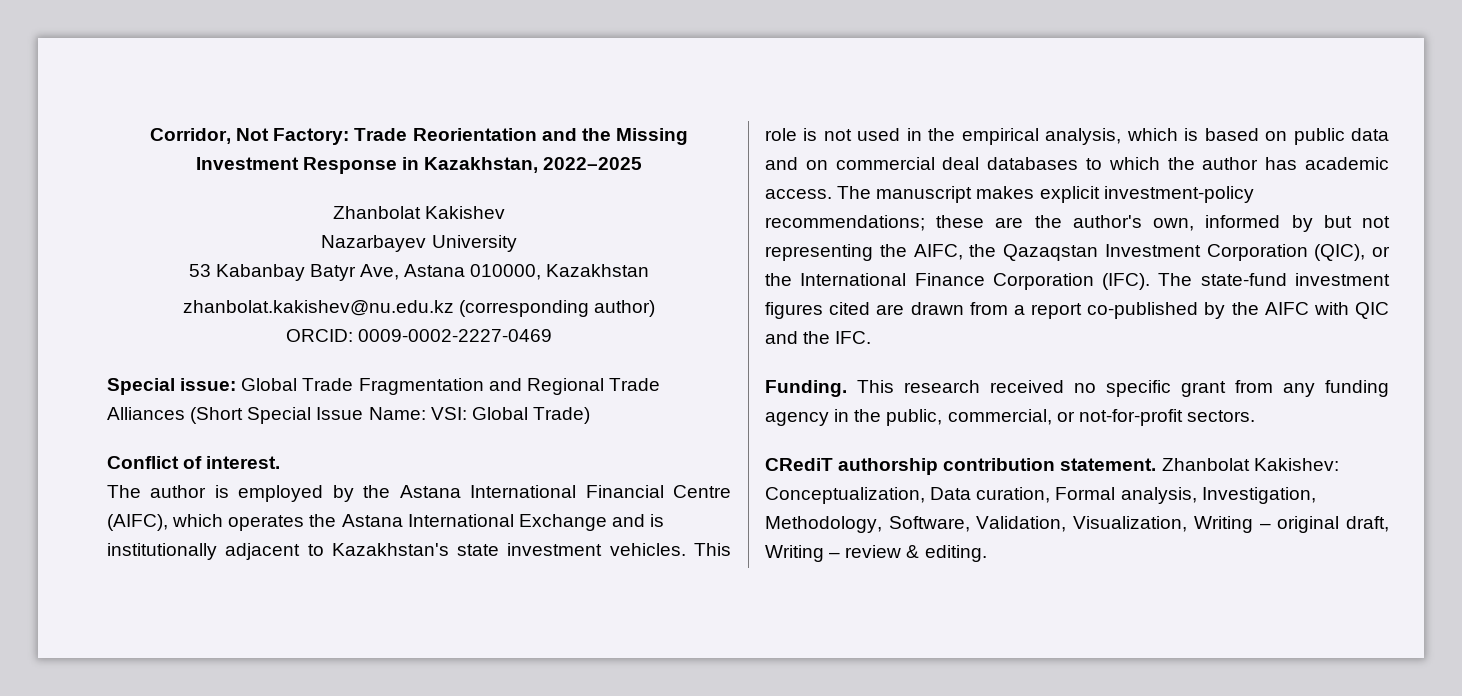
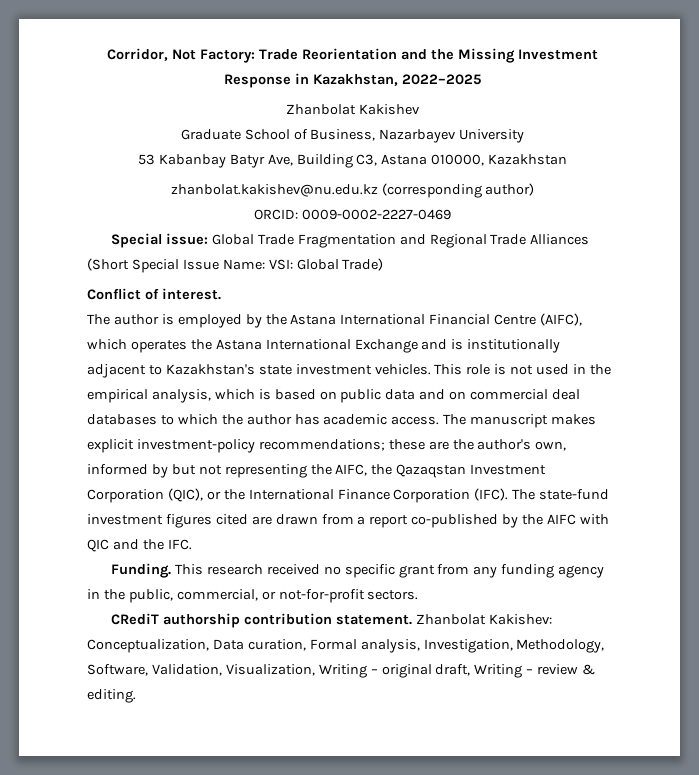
(506, 212) none -> [180,129,376,141] Graduate School of Business,
(399, 272) none -> [296,154,378,168] Building C3,

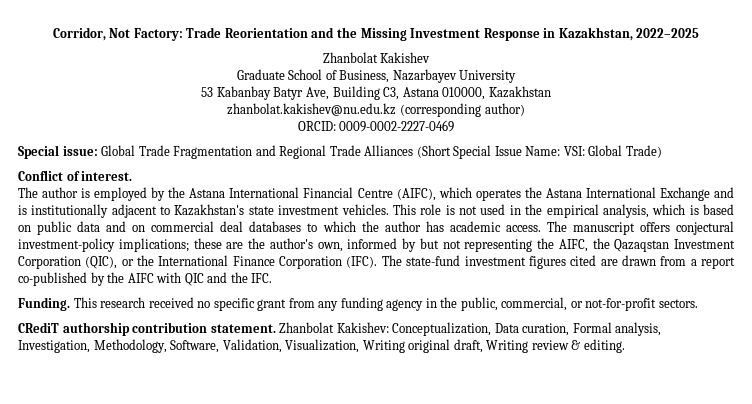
[551,414,597,425] [87,439,385,453] makes explicit investment-policy recommendations; -> [639,221,734,235] [18,238,189,252] offers conjectural investment-policy implications;
[370,669,378,674] – -> (405, 346) none
[526,669,534,674] – -> (529, 346) none

